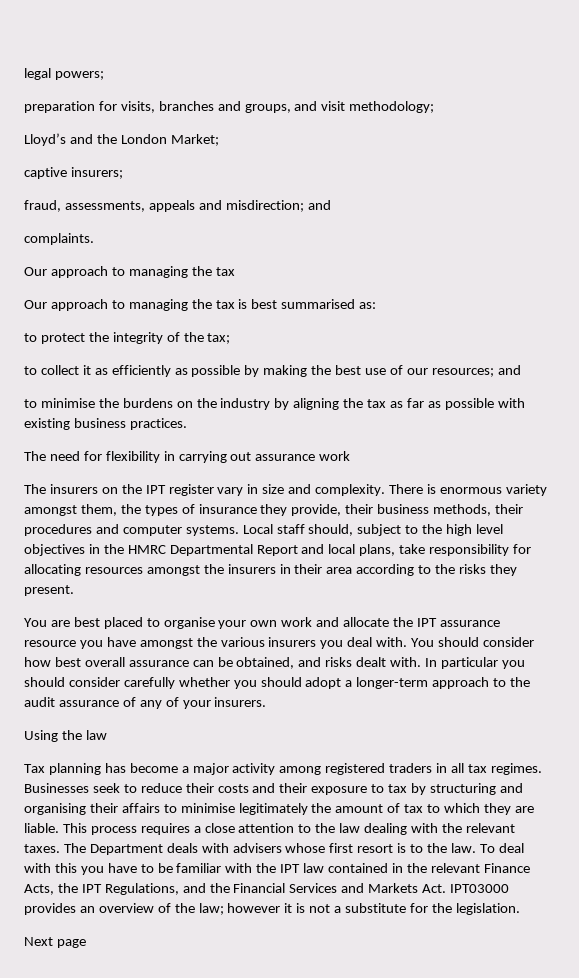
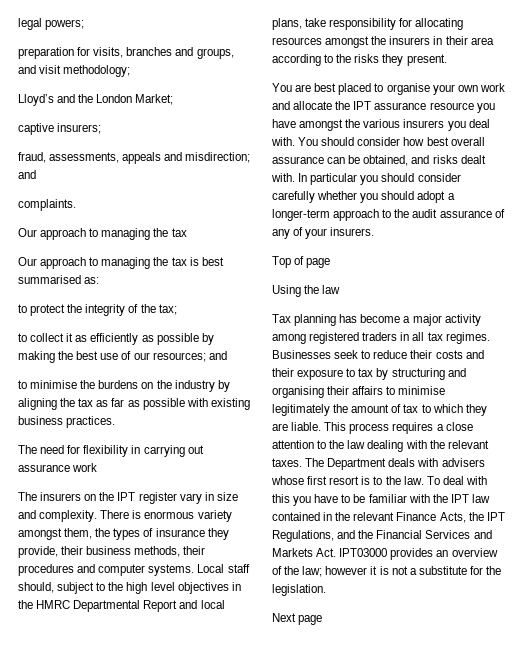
(267, 702) none -> [272,256,331,268] // Top of page

